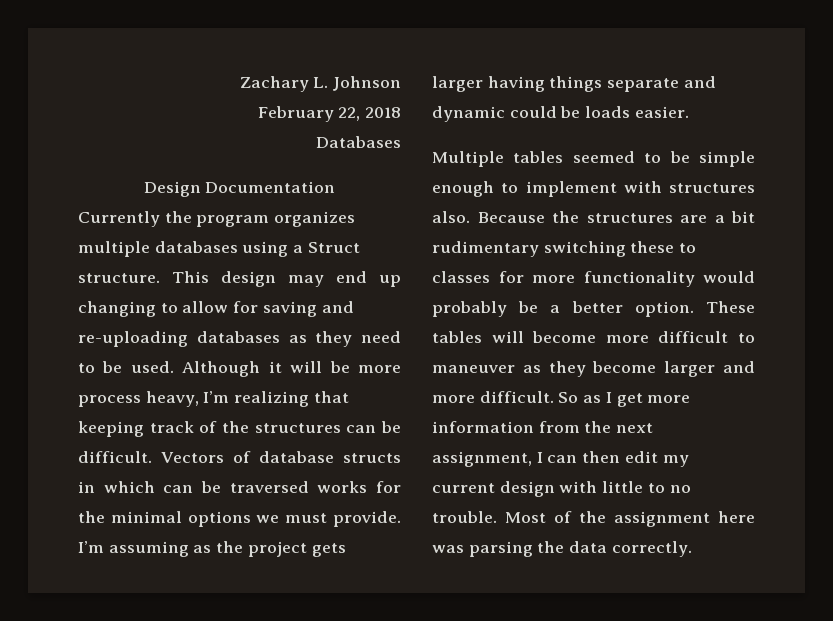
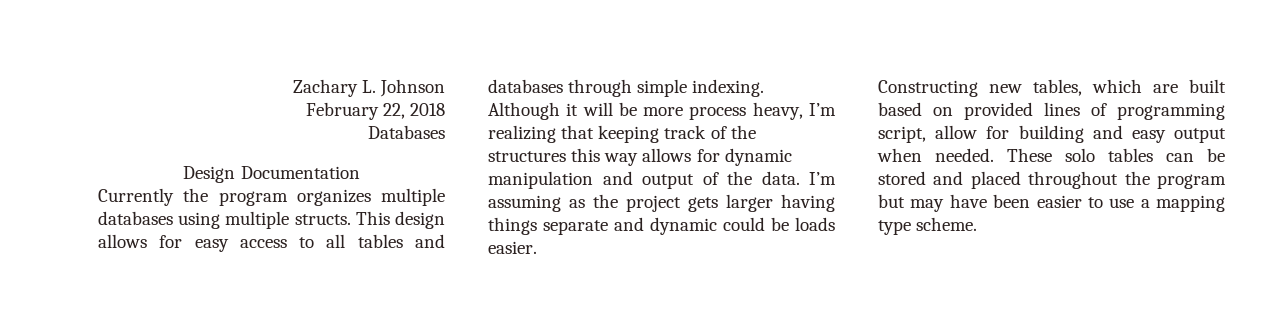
[293,242,360,253] [78,271,401,287] [78,301,354,317] [78,331,401,347] [78,361,174,373] a Struct structure. This design may end up changing to allow for saving and re-uploading databases as they need to be used. -> [225,211,445,229] [98,234,445,252] [488,79,765,97] multiple structs. This design allows for easy access to all tables and databases through simple indexing.
[346,421,401,433] [78,451,401,463] [78,481,401,493] [78,511,401,527] can be difficult. Vectors of database structs in which can be traversed works for the minimal options we must provide. -> [571,148,792,166] [488,171,800,189] this way allows for dynamic manipulation and output of the data.
[432,151,755,167] [432,181,755,197] [432,211,755,223] [432,241,697,257] [432,271,755,287] [432,301,755,317] [432,331,755,343] [432,361,755,377] [432,391,691,407] [432,421,654,433] [432,451,689,467] [432,481,691,497] [432,511,755,527] [432,541,692,557] Multiple tables seemed to be simple enough to implement with structures also. Because the structures are a bit rudimentary switching these to classes for more functionality would probably be a better option. These tables will become more difficult to maneuver as they become larger and more difficult. So as I get more information from the next assignment, I can then edit my current design with little to no trouble. Most of the assignment here was parsing the data correctly. -> [878,79,1226,97] [878,102,1225,120] [878,125,1226,143] [877,148,1225,162] [878,171,1226,189] [878,194,1225,212] [878,217,978,235] Constructing new tables, which are built based on provided lines of programming script, allow for building and easy output when needed. These solo tables can be stored and placed throughout the program but may have been easier to use a mapping type scheme.

